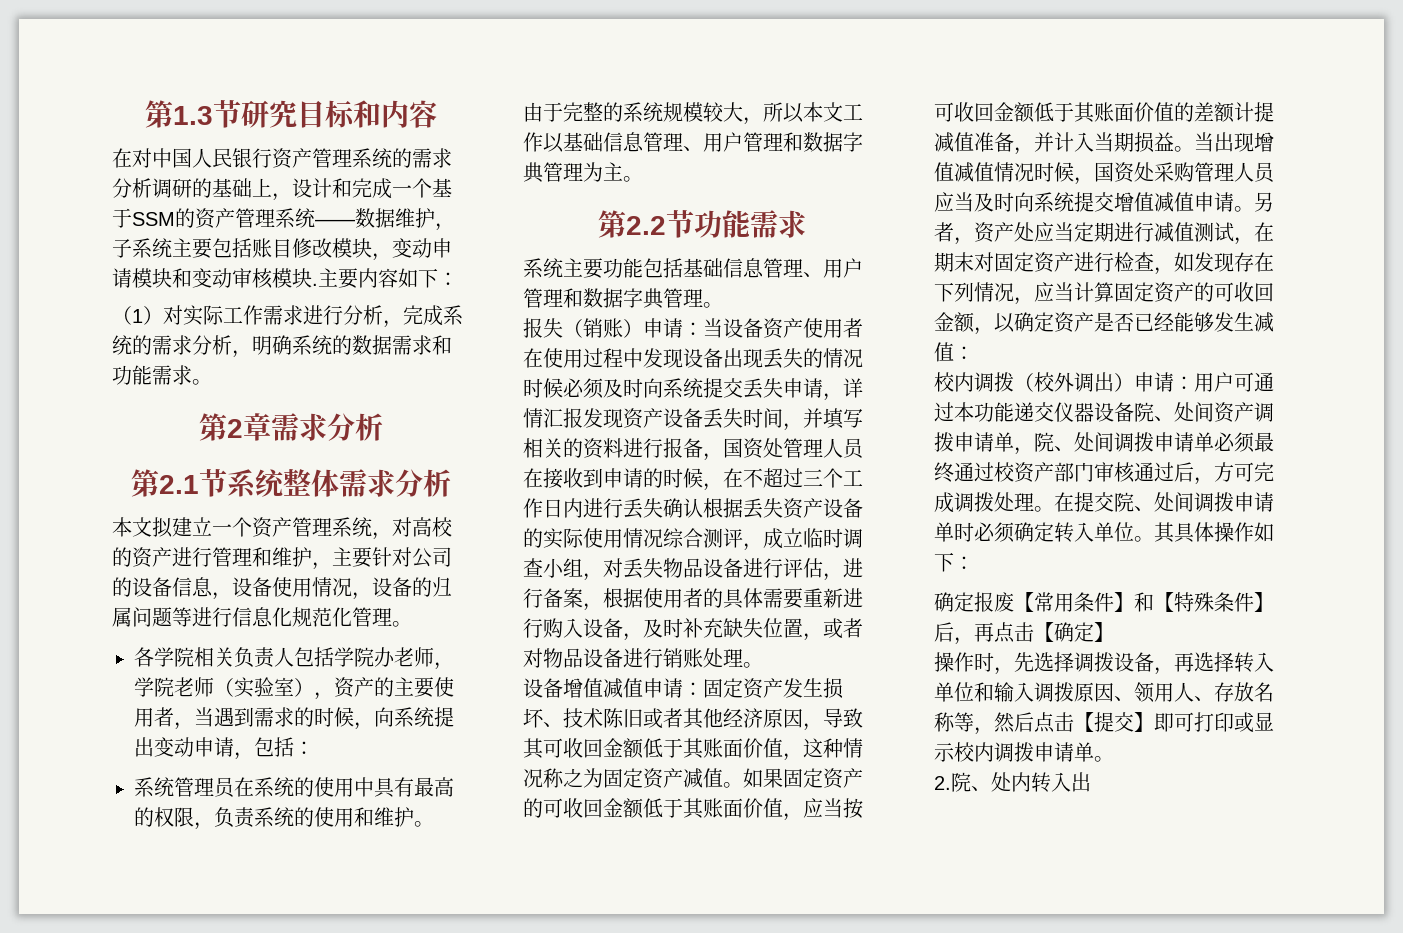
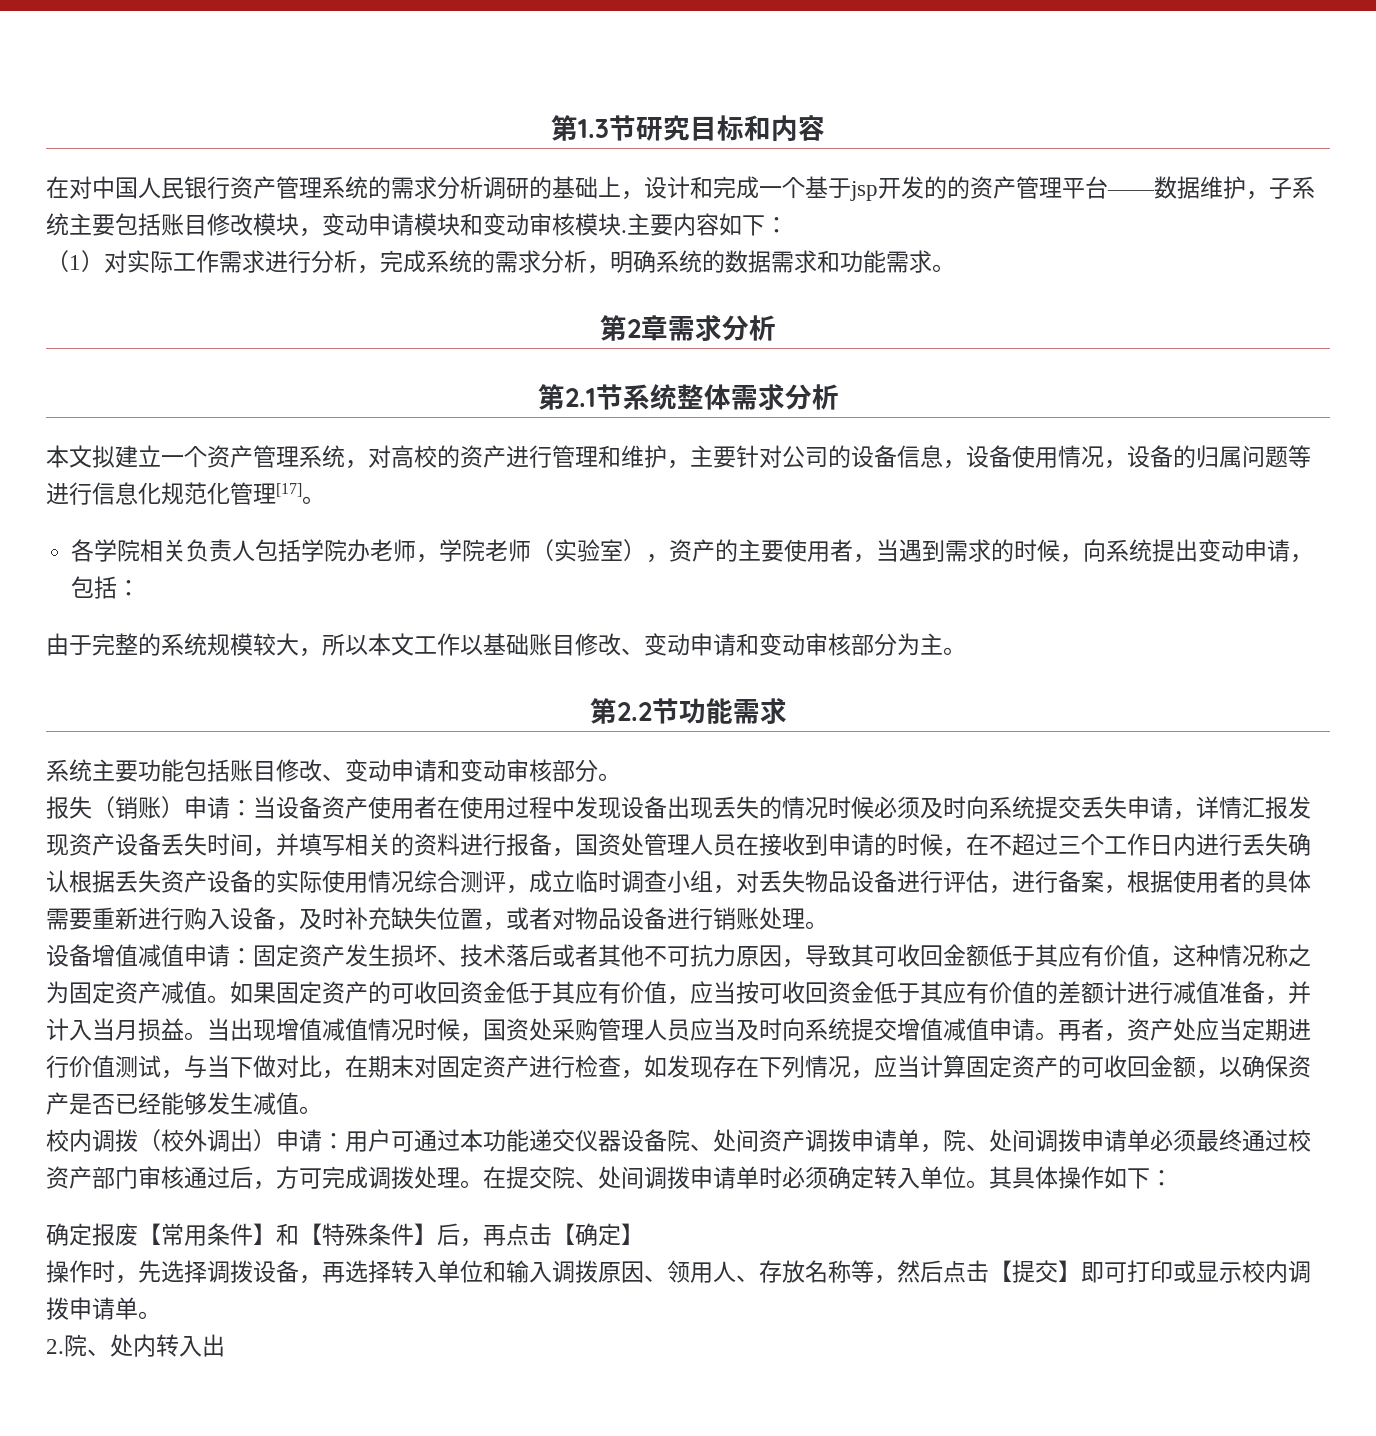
[132,212,175,226] SSM -> [850,176,947,201] jsp开发的
[275,208,315,228] 系统 -> [1062,176,1108,199] 平台
(392, 617) none -> [276,483,302,497] [17]
[134,777,454,798] [134,807,434,830] // 系统管理员在系统的使用中具有最高的权限，负责系统的使用和维护。 -> (141, 588) none
[603,132,863,152] [523,162,583,183] 信息管理、用户管理和数据字典管理 -> [529,633,897,656] 账目修改、变动申请和变动审核部分
[683,258,863,278] [523,288,703,309] 基础信息管理、用户管理和数据字典管理 -> [230,759,598,782] 账目修改、变动申请和变动审核部分
[603,708,643,728] 陈旧 -> [506,944,552,967] 落后
[723,708,763,728] 经济 -> [644,944,736,967] 不可抗力
[703,738,743,758] 账面 -> [1058,944,1104,967] 应有
[603,798,743,819] 金额低于其账面 -> [460,981,621,1004] 资金低于其应有
[994,102,1134,123] 金额低于其账面 -> [828,981,989,1004] 资金低于其应有
[1254,102,1274,122] 提 -> [1127,981,1173,1004] 进行
[1114,132,1134,152] 期 -> [115,1020,138,1041] 月
[1254,192,1274,212] 另 -> [1058,1020,1081,1041] 再
[1154,222,1174,242] 减 -> [69,1056,92,1078] 价
(1254, 241) none -> [184,1055,345,1079] 与当下做对比，
[1034,312,1054,332] 定 -> [1265,1055,1288,1078] 保
[954,346,974,360] ： -> [299,1106,322,1114] 。

